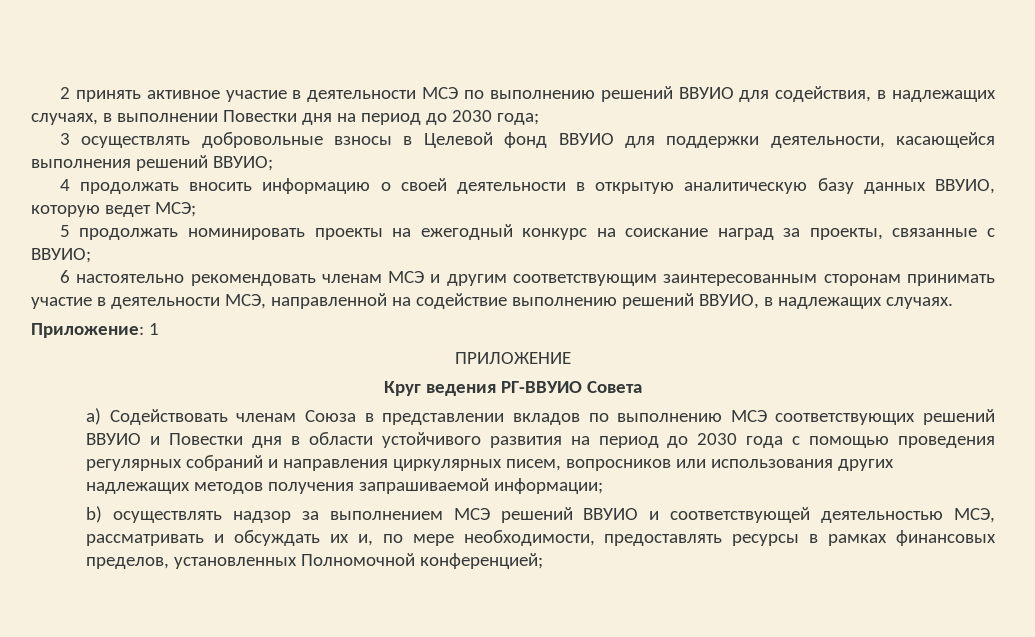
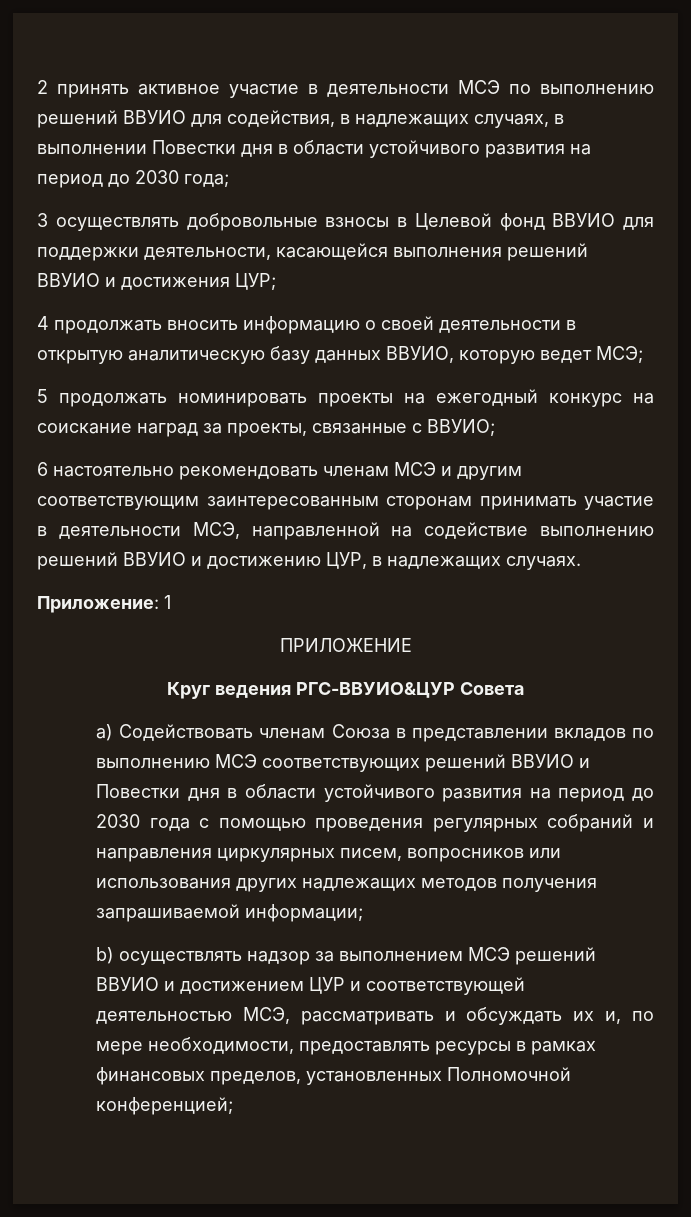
(332, 119) none -> [278,140,565,158] в области устойчивого развития
[212,156,273,171] ВВУИО; -> [37,273,276,290] ВВУИО и достижения ЦУР;
[698,294,759,309] ВВУИО, -> [123,552,367,569] ВВУИО и достижению ЦУР,
[500,381,582,393] РГ-ВВУИО -> [296,682,455,698] РГС-ВВУИО&ЦУР
(660, 515) none -> [180,977,362,994] достижением ЦУР и

